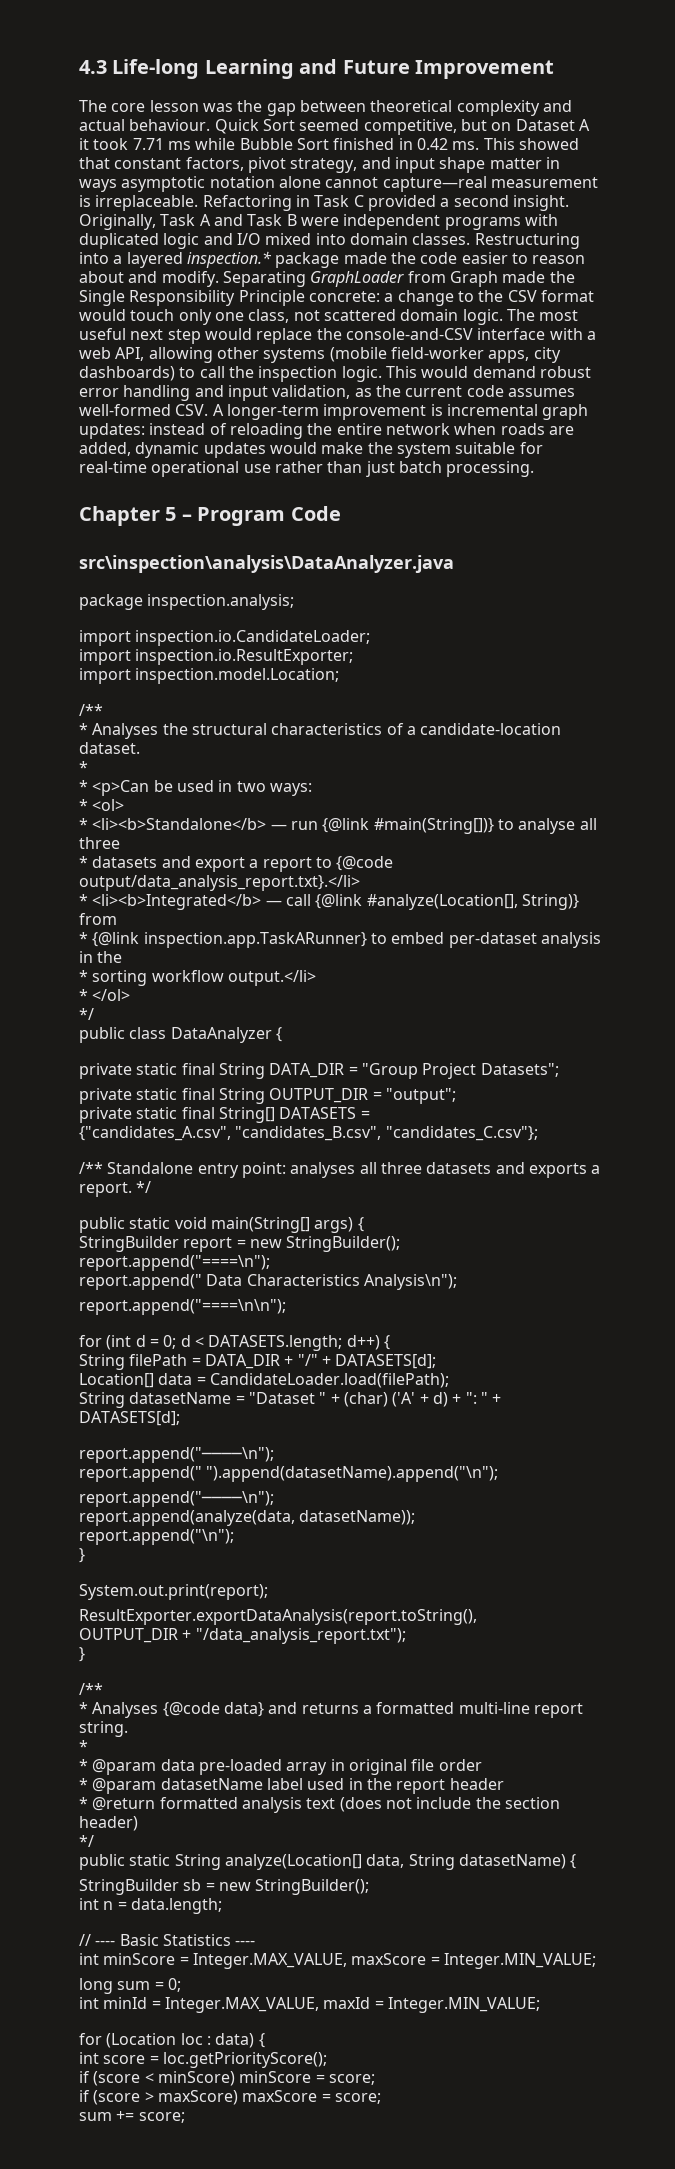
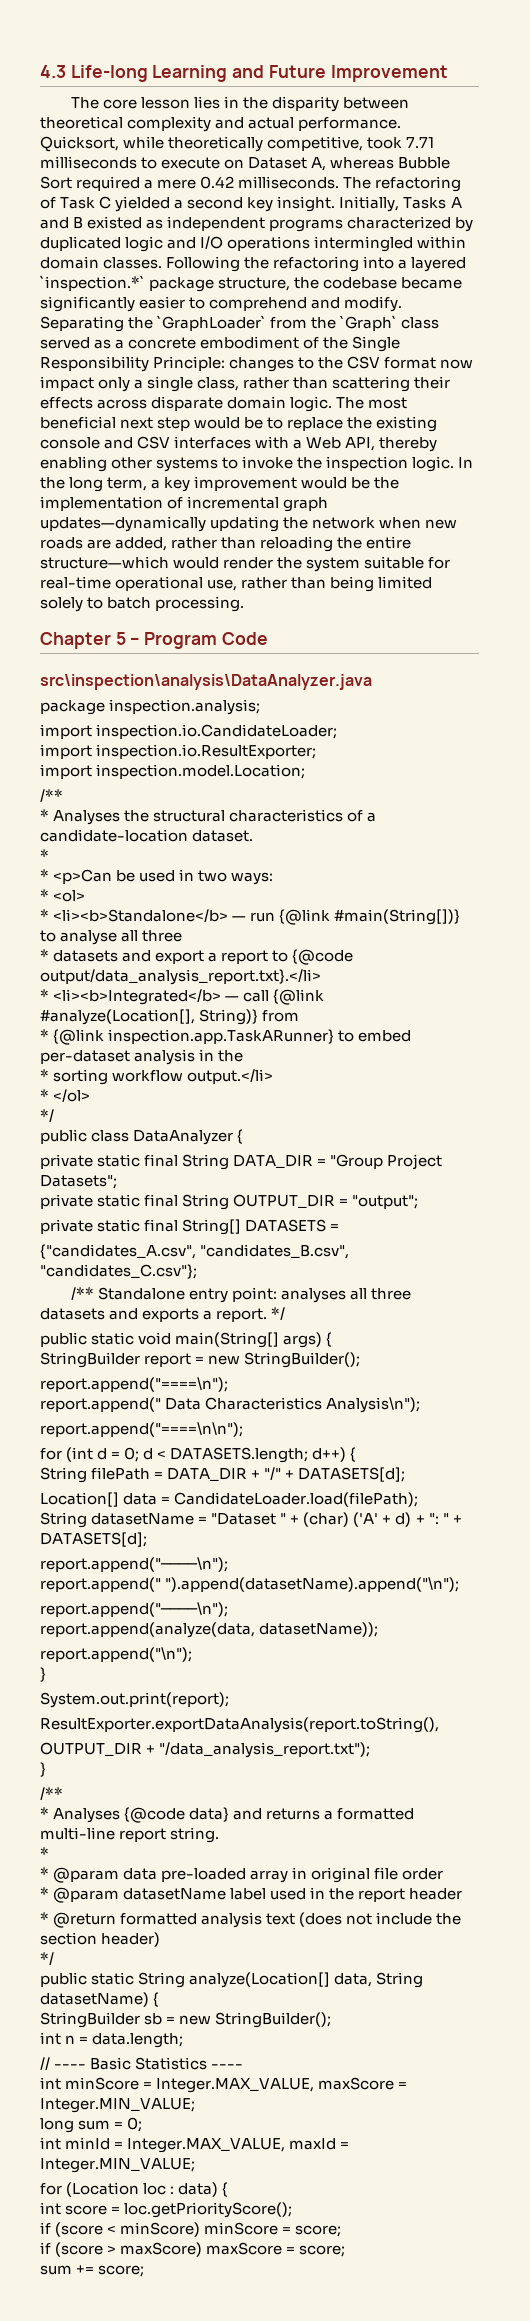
[202,100,296,116] was the gap -> [193,96,339,112] lies in the disparity
[129,119,590,135] [79,138,579,150] [79,157,560,173] [79,176,598,192] [79,195,310,211] behaviour. Quick Sort seemed competitive, but on Dataset A it took 7.71 ms while Bubble Sort finished in 0.42 ms. This showed that constant factors, pivot strategy, and input shape matter in ways asymptotic notation alone cannot capture—real measurement is irreplaceable. Refactoring in -> [298,117,402,131] [40,136,435,152] [40,156,451,171] [40,176,462,192] [40,197,56,209] performance. Quicksort, while theoretically competitive, took 7.71 milliseconds to execute on Dataset A, whereas Bubble Sort required a mere 0.42 milliseconds. The refactoring of
[367,195,436,211] provided -> [115,196,171,212] yielded
[512,195,569,211] [79,214,558,230] [79,233,580,249] [79,251,586,268] [79,271,575,287] [79,290,594,306] [79,309,396,325] insight. Originally, Task A and Task B were independent programs with duplicated logic and I/O mixed into domain classes. Restructuring into a layered inspection.* package made the code easier to reason about and modify. Separating GraphLoader from Graph made the Single Responsibility Principle concrete: a change to the CSV format would touch only one class, not scattered -> [247,196,462,212] [40,216,474,232] [40,236,467,252] [40,256,467,272] [40,275,463,292] [40,296,403,312] [40,315,440,332] [40,336,401,352] [40,356,474,372] [40,376,451,392] [40,396,224,411] key insight. Initially, Tasks A and B existed as independent programs characterized by duplicated logic and I/O operations intermingled within domain classes. Following the refactoring into a layered `inspection.*` package structure, the codebase became significantly easier to comprehend and modify. Separating the `GraphLoader` from the `Graph` class served as a concrete embodiment of the Single Responsibility Principle: changes to the CSV format now impact only a single class, rather than scattering their effects across disparate
[79,328,126,340] useful -> [40,416,116,429] beneficial
[256,328,596,344] [79,347,561,363] [79,366,591,382] [79,385,575,401] [79,404,589,420] [79,423,574,439] [79,442,364,458] replace the console-and-CSV interface with a web API, allowing other systems (mobile field-worker apps, city dashboards) to call the inspection logic. This would demand robust error handling and input validation, as the current code assumes well-formed CSV. A longer-term improvement is incremental graph updates: instead of reloading the entire network when roads are added, dynamic updates would make -> [244,416,438,432] [40,436,438,452] [40,456,474,472] [40,476,400,492] [40,496,329,512] [40,516,458,532] [40,536,412,552] [40,556,274,569] be to replace the existing console and CSV interfaces with a Web API, thereby enabling other systems to invoke the inspection logic. In the long term, a key improvement would be the implementation of incremental graph updates—dynamically updating the network when new roads are added, rather than reloading the entire structure—which would render
[243,461,395,477] use rather than just -> [207,576,433,592] [40,597,104,612] use, rather than being limited solely to

